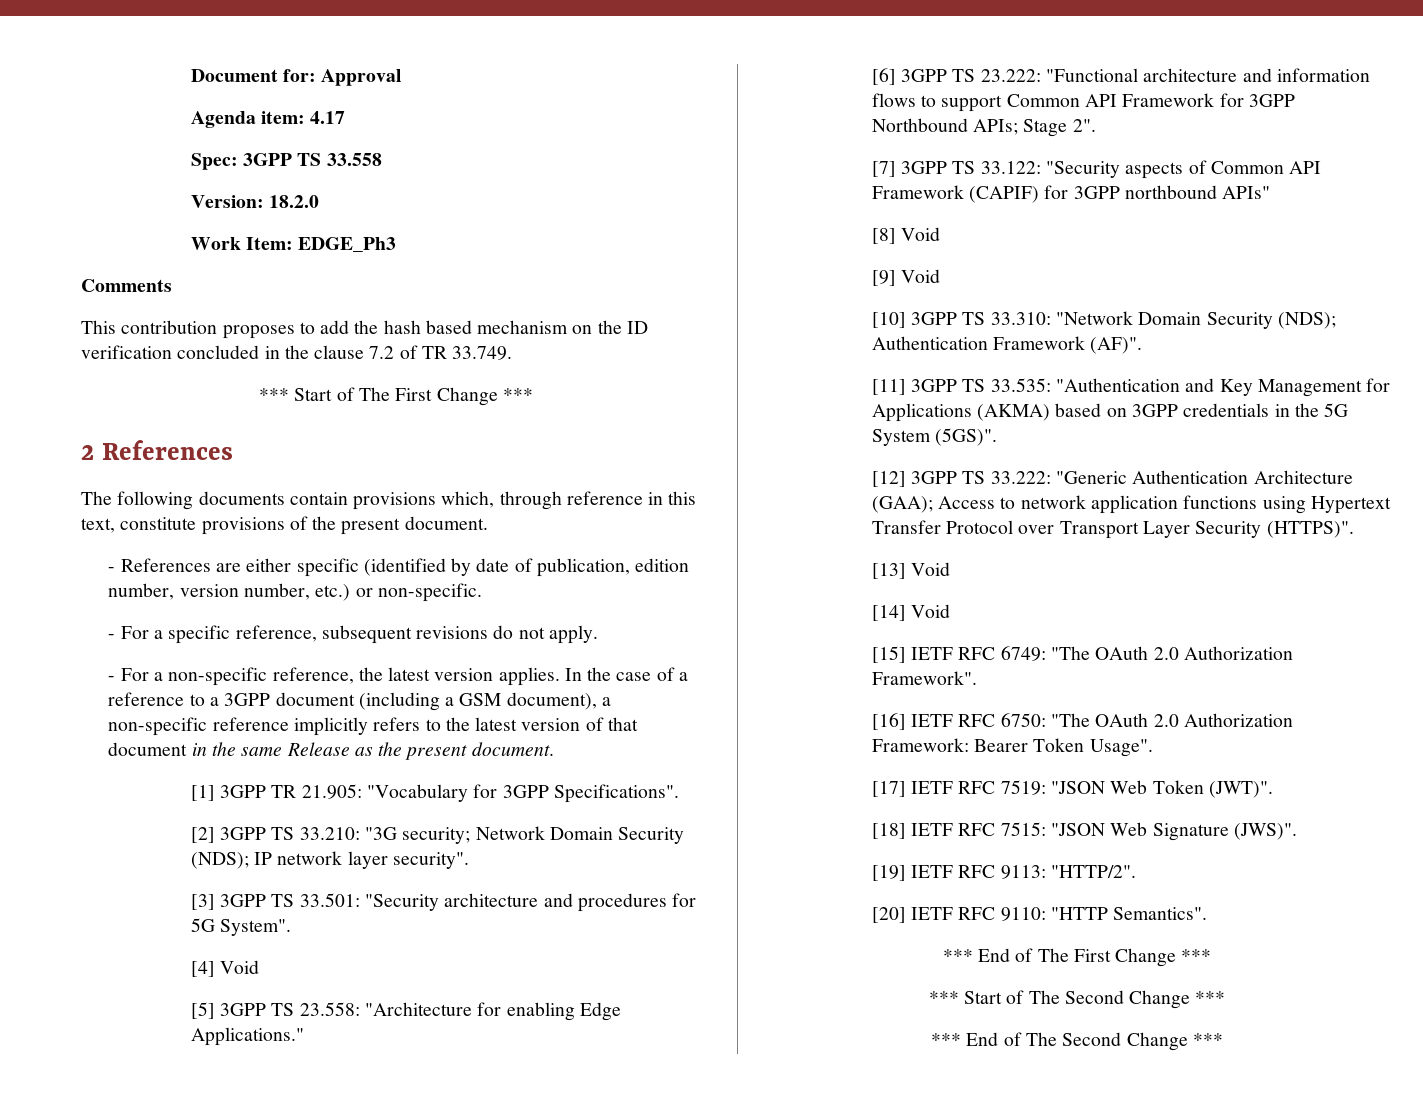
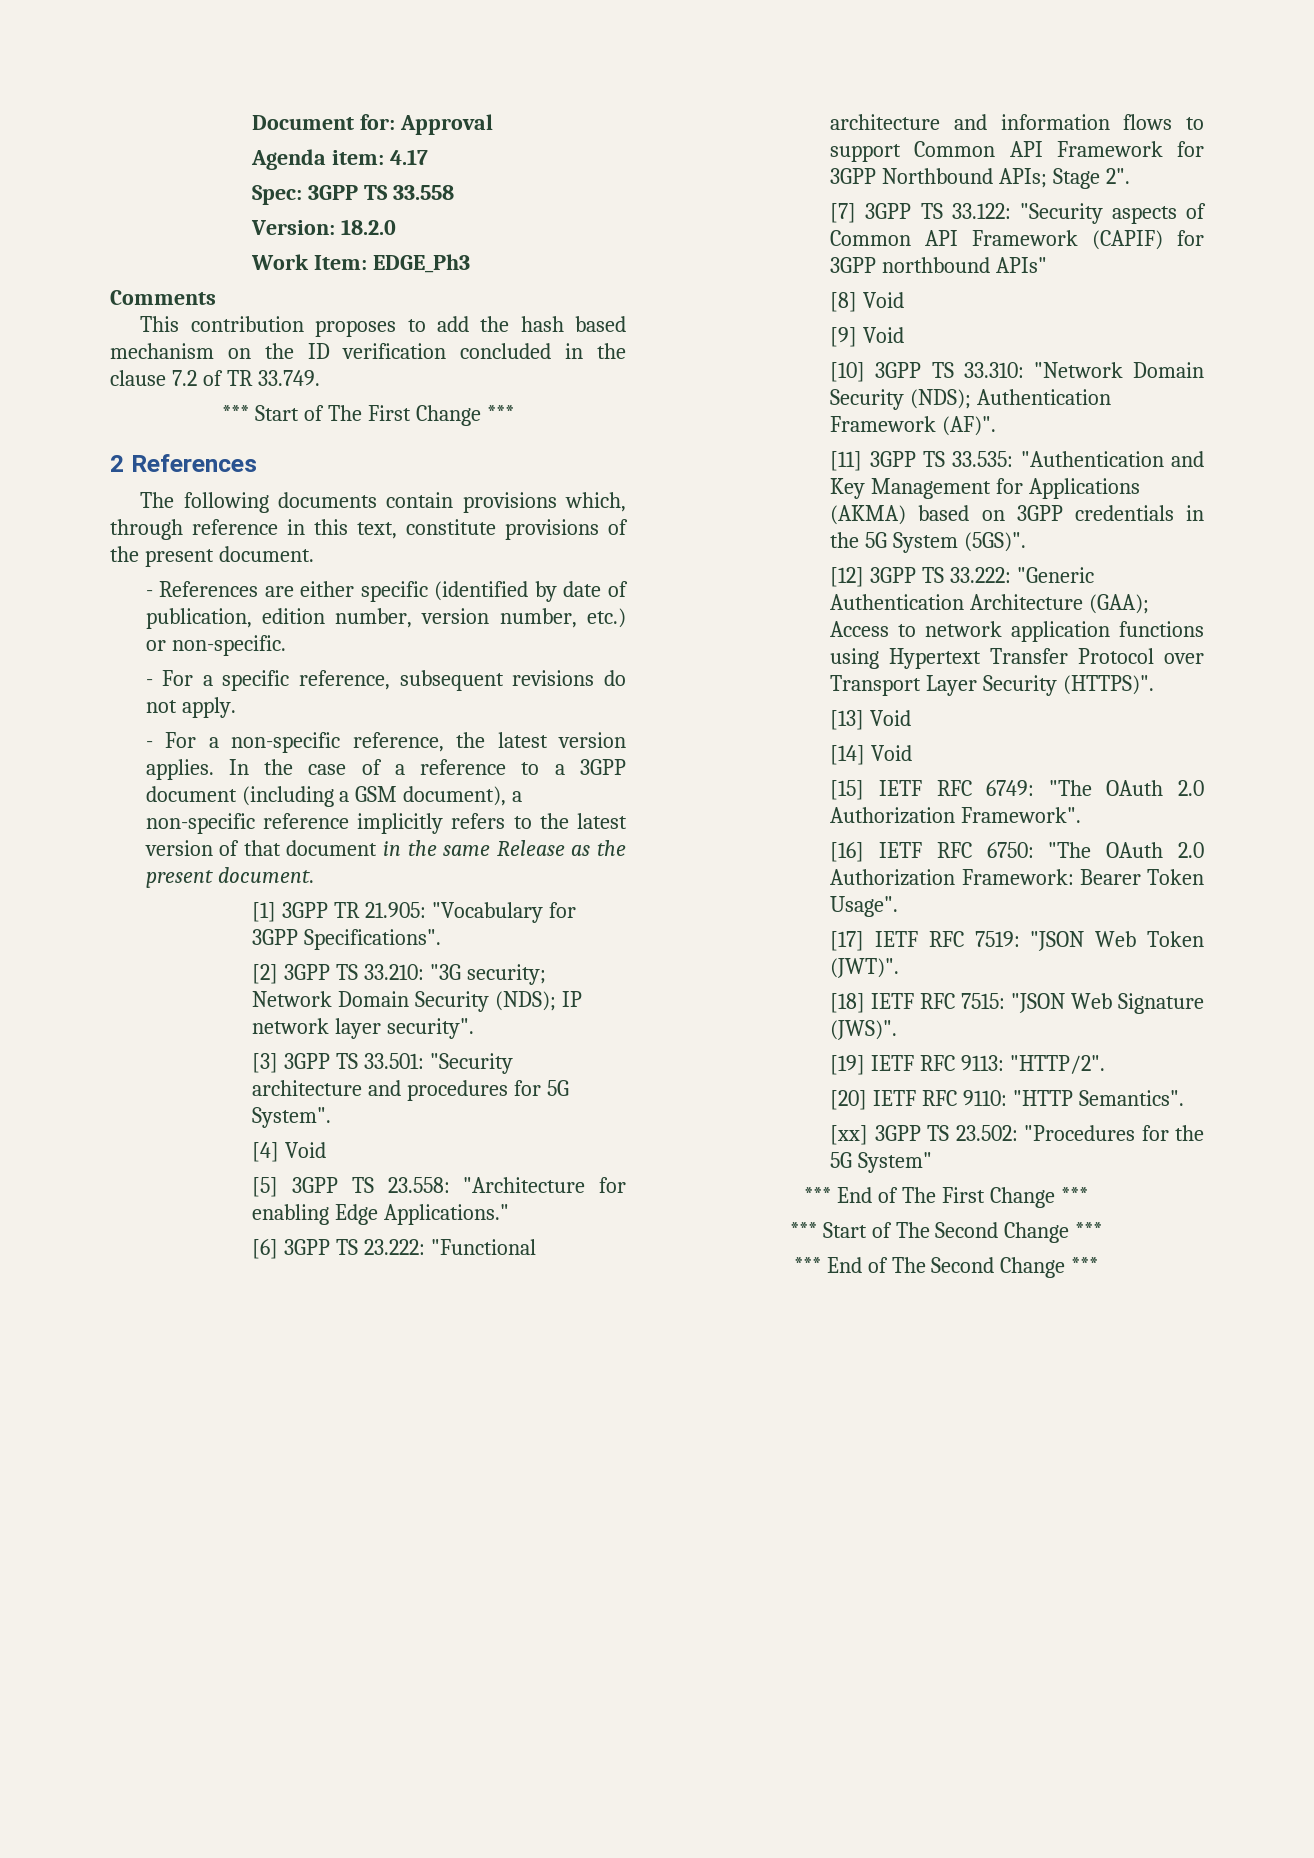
(1208, 913) none -> [830,1125,1204,1145] [830,1152,933,1173] // [xx] 3GPP TS 23.502: "Procedures for the 5G System"

